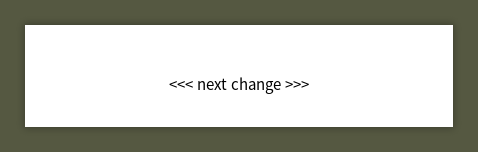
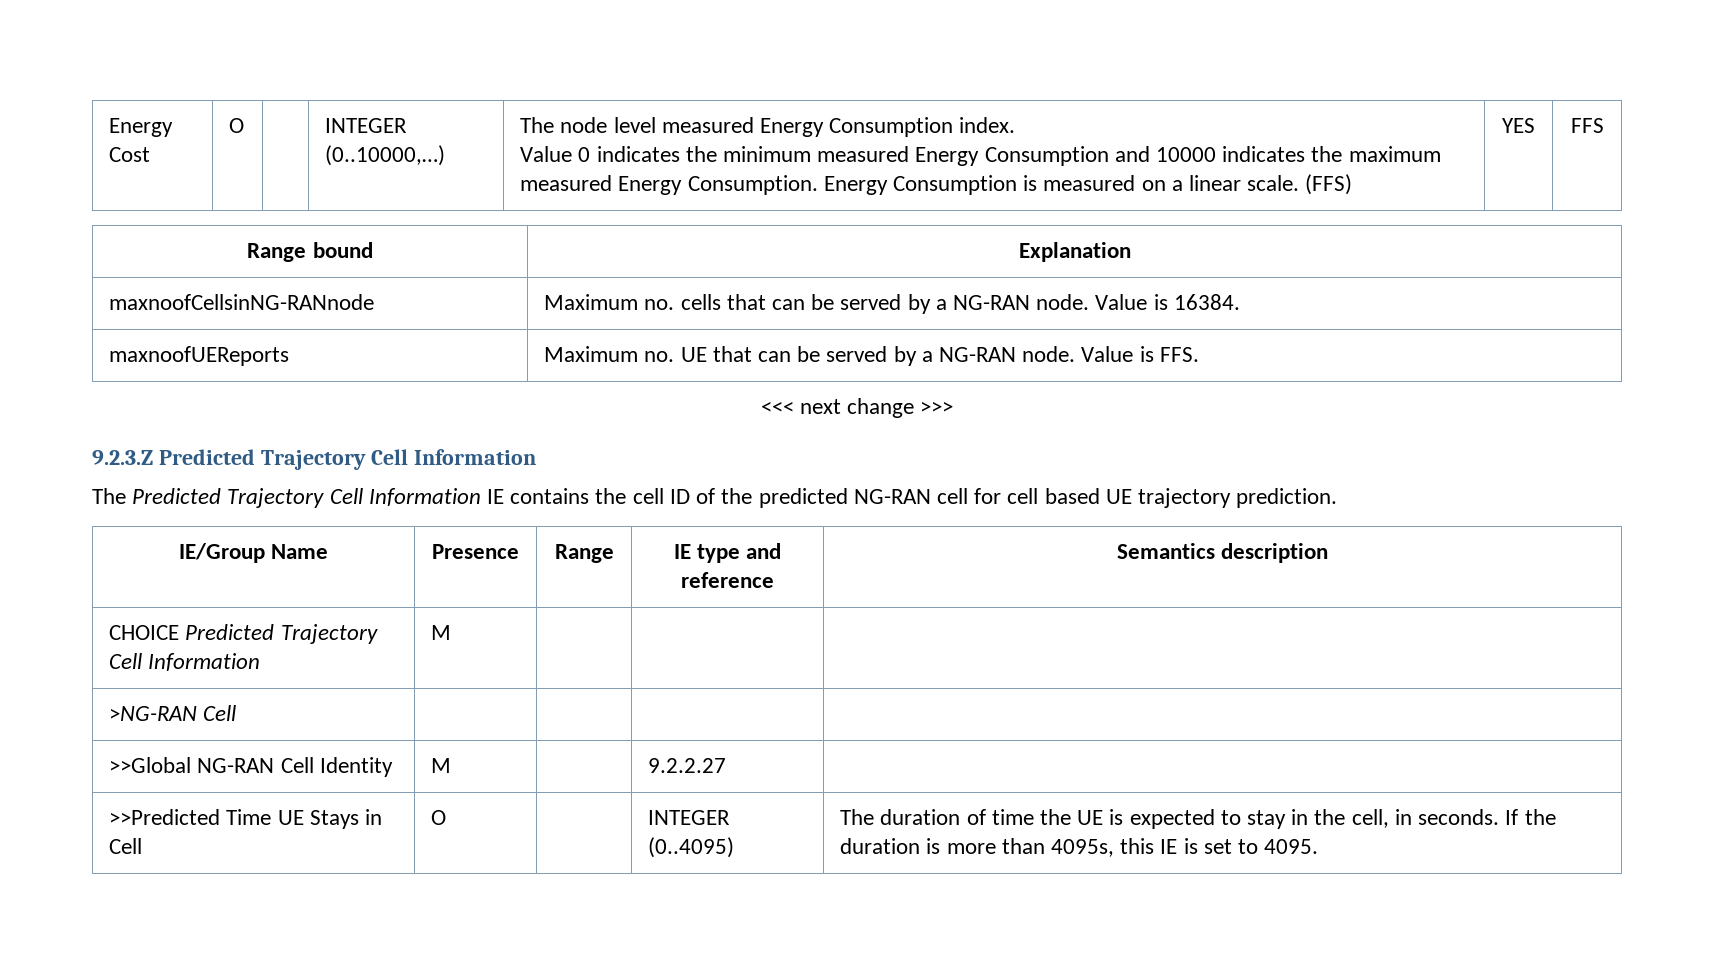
[168,77,310,94] <<< next change >>> -> [109,118,174,137] [109,147,151,162] [229,118,245,133] [325,118,408,133] [325,145,446,166] [520,117,1016,137] [520,146,1441,166] [520,174,1353,195] [1502,118,1535,133] [1570,118,1604,133] [247,242,373,262] [1018,242,1131,262] [109,294,375,310] [544,294,1240,314] [109,346,290,366] [544,346,1199,366] [760,398,954,418] [92,449,536,470] [92,488,1338,508] [178,543,329,563] [432,544,519,559] [554,544,614,563] [673,543,782,563] [681,572,774,588] [1116,543,1329,563] [109,624,378,644] [109,653,261,671] [431,625,452,640] [109,705,237,721] [109,757,393,777] [431,758,452,773] [648,758,727,773] [109,809,383,829] [109,838,143,854] [431,810,447,825] [648,810,731,825] [648,837,735,858] [840,809,1556,829] [840,838,1319,857] Energy Cost | O | | INTEGER (0..10000,…) | The node level measured Energy Consumption index. // Value 0 indicates the minimum measured Energy Consumption and 10000 indicates the maximum measured Energy Consumption. Energy Consumption is measured on a linear scale. (FFS) | YES | FFS // Range bound | Explanation // maxnoofCellsinNG-RANnode | Maximum no. cells that can be served by a NG-RAN node. Value is 16384. // maxnoofUEReports | Maximum no. UE that can be served by a NG-RAN node. Value is FFS. // <<< next change >>> // 9.2.3.Z Predicted Trajectory Cell Information // The Predicted Trajectory Cell Information IE contains the cell ID of the predicted NG-RAN cell for cell based UE trajectory prediction. // IE/Group Name | Presence | Range | IE type and reference | Semantics description // CHOICE Predicted Trajectory Cell Information | M | | | // >NG-RAN Cell | | | | // >>Global NG-RAN Cell Identity | M | | 9.2.2.27 | // >>Predicted Time UE Stays in Cell | O | | INTEGER (0..4095) | The duration of time the UE is expected to stay in the cell, in seconds. If the duration is more than 4095s, this IE is set to 4095.

